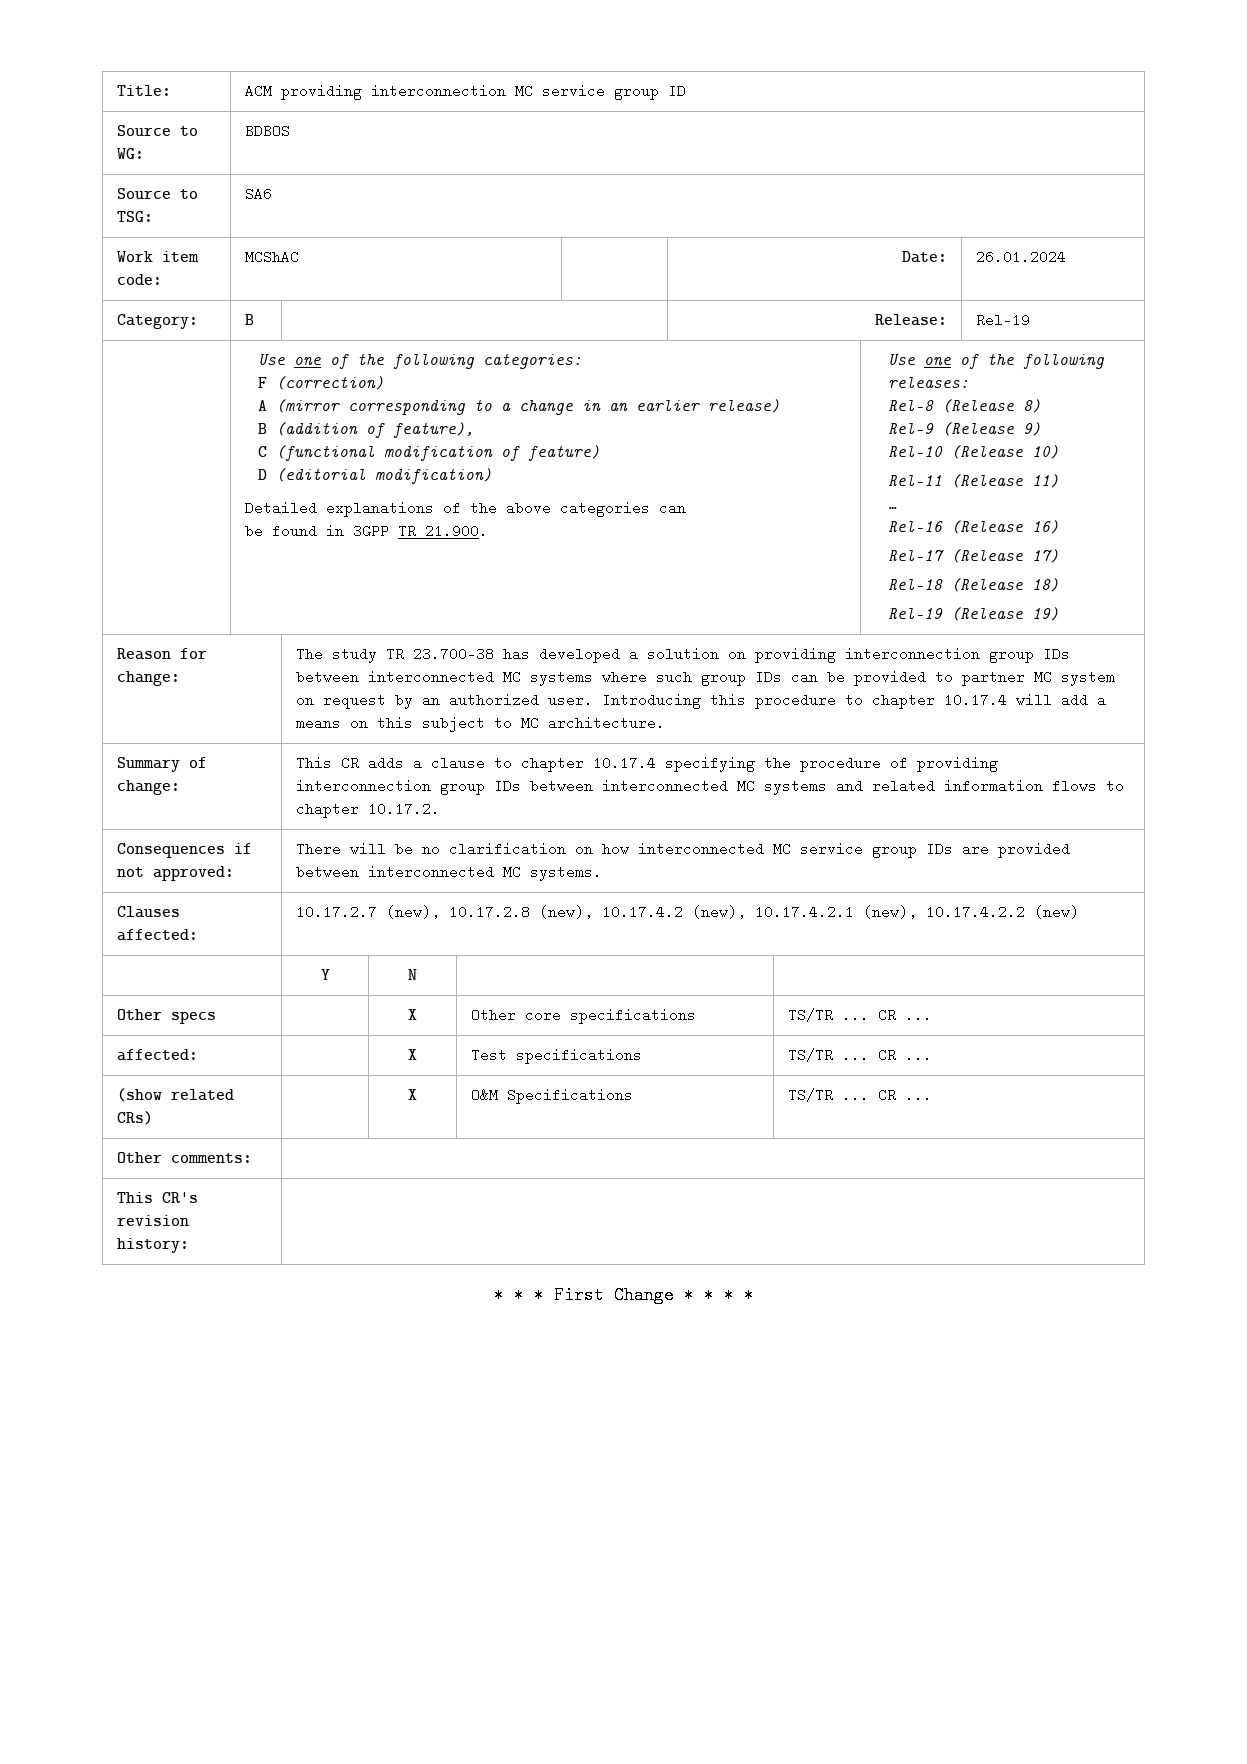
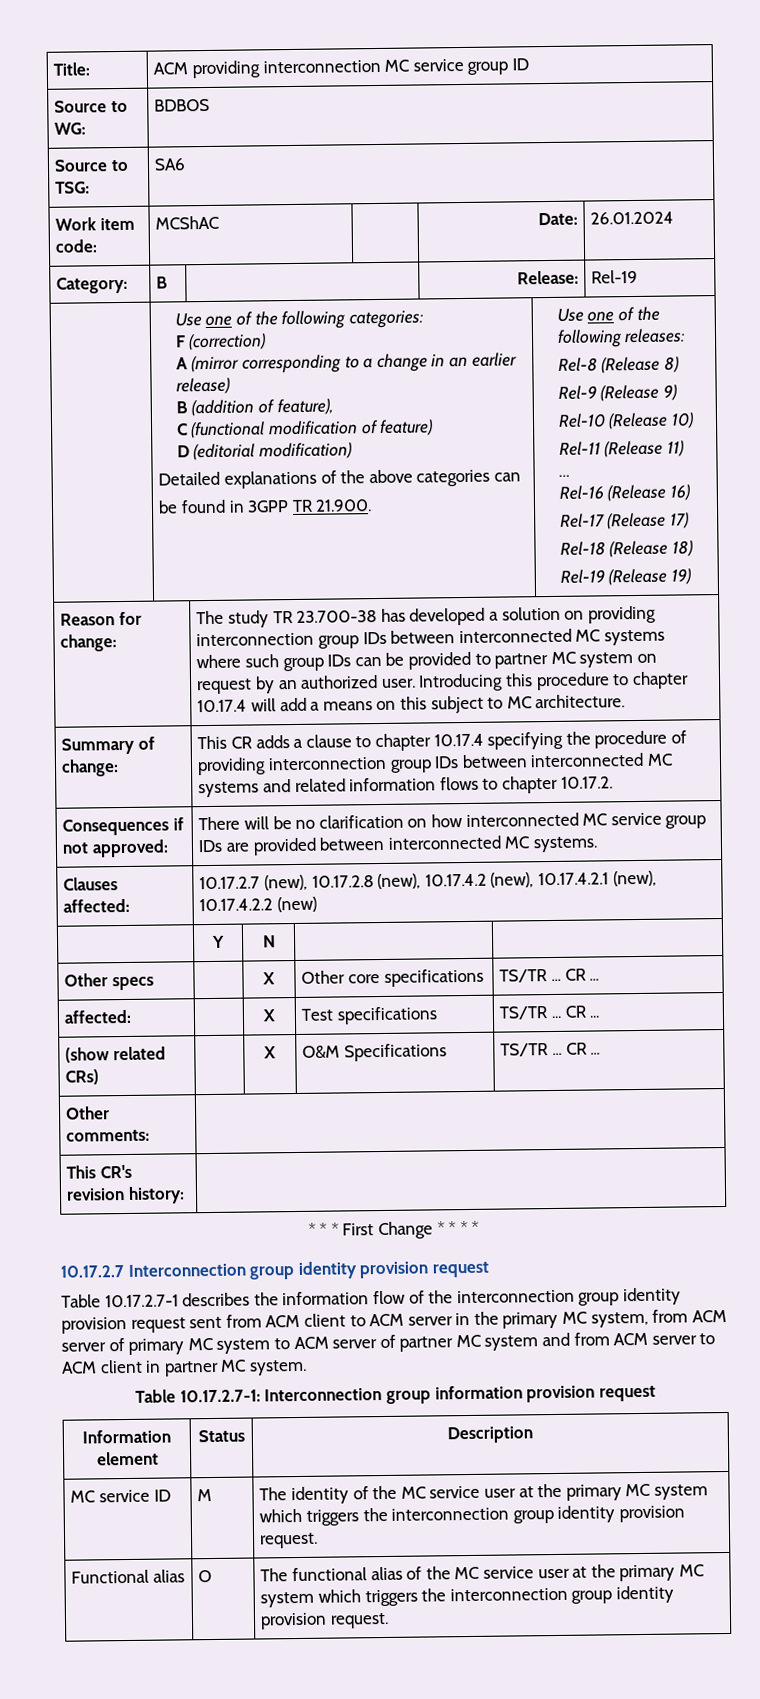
(754, 1295) none -> [60,1261,490,1280] [61,1287,681,1308] [61,1309,727,1334] [61,1332,716,1355] [61,1359,307,1377] [135,1385,656,1404] [82,1429,171,1444] [96,1451,159,1466] [197,1429,245,1443] [447,1426,533,1444] [70,1489,171,1503] [197,1489,213,1502] [259,1483,708,1505] [259,1505,685,1526] [259,1532,319,1549] [71,1569,186,1584] [198,1570,213,1583] [260,1564,704,1582] [260,1585,674,1608] [260,1612,390,1630] // 10.17.2.7 Interconnection group identity provision request // Table 10.17.2.7-1 describes the information flow of the interconnection group identity provision request sent from ACM client to ACM server in the primary MC system, from ACM server of primary MC system to ACM server of partner MC system and from ACM server to ACM client in partner MC system. // Table 10.17.2.7-1: Interconnection group information provision request // Information element | Status | Description // MC service ID | M | The identity of the MC service user at the primary MC system which triggers the interconnection group identity provision request. // Functional alias | O | The functional alias of the MC service user at the primary MC system which triggers the interconnection group identity provision request.

